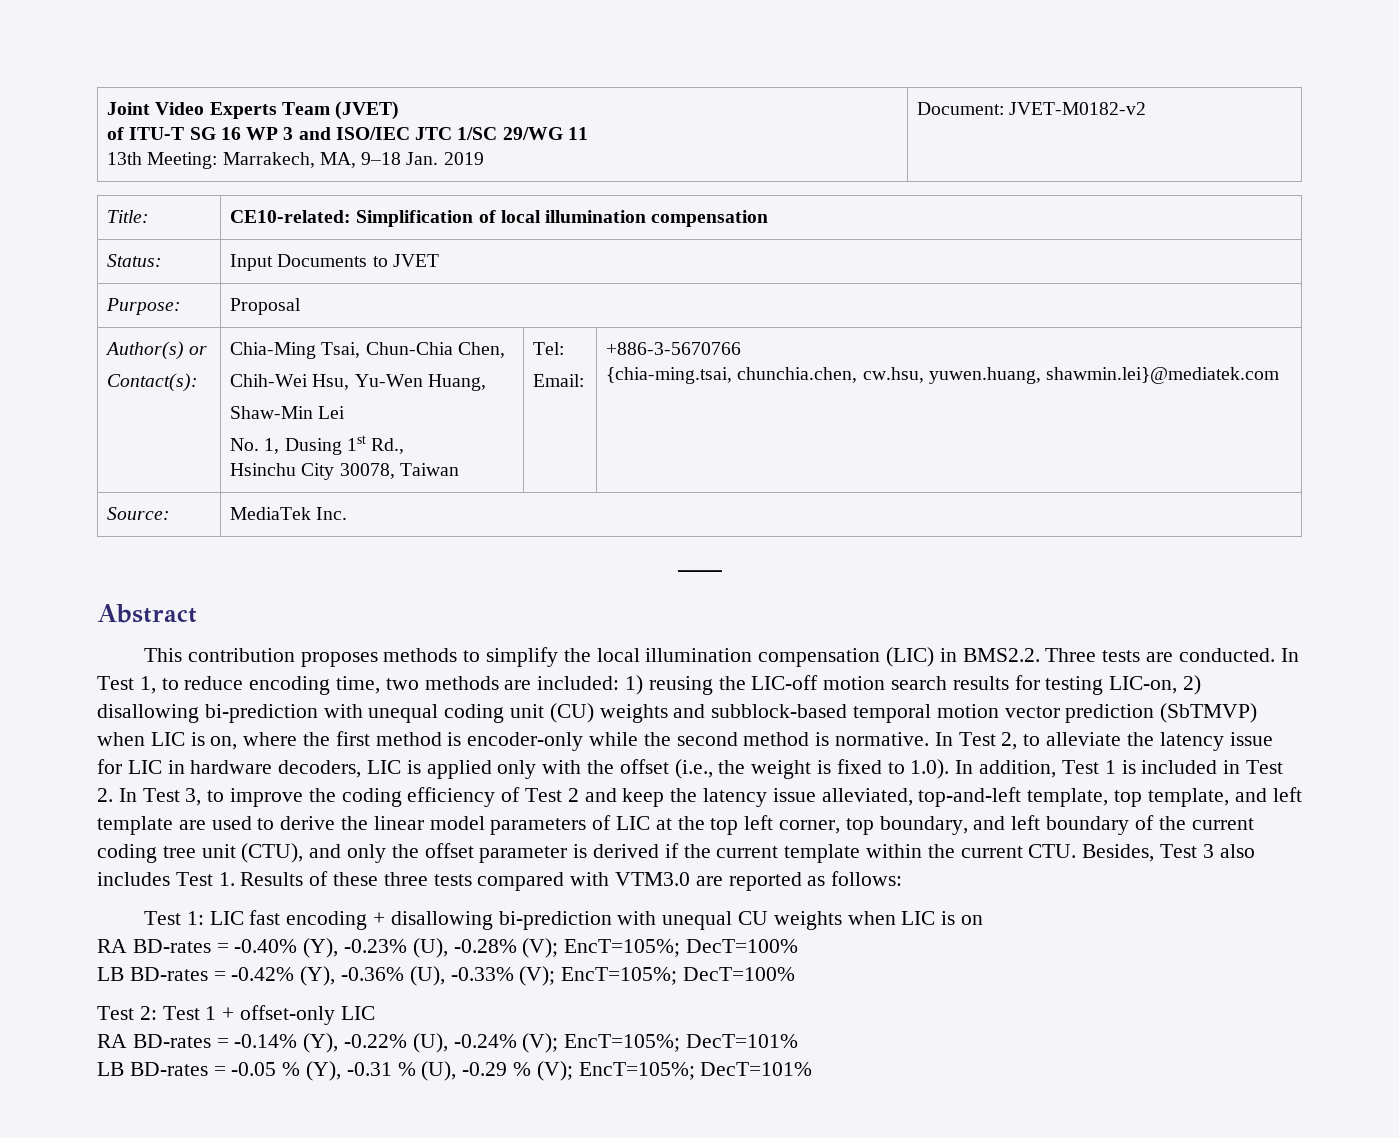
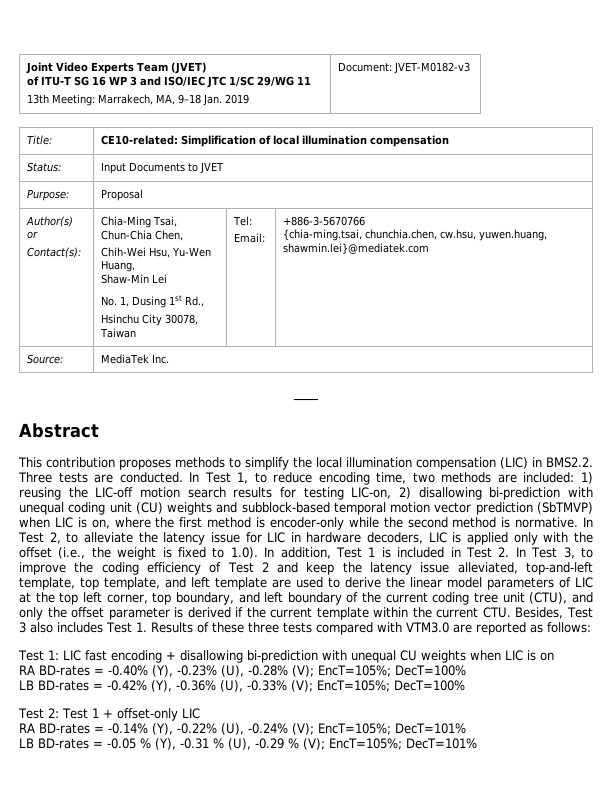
[1009,102,1147,115] JVET-M0182-v2 -> [394,62,471,74] JVET-M0182-v3

